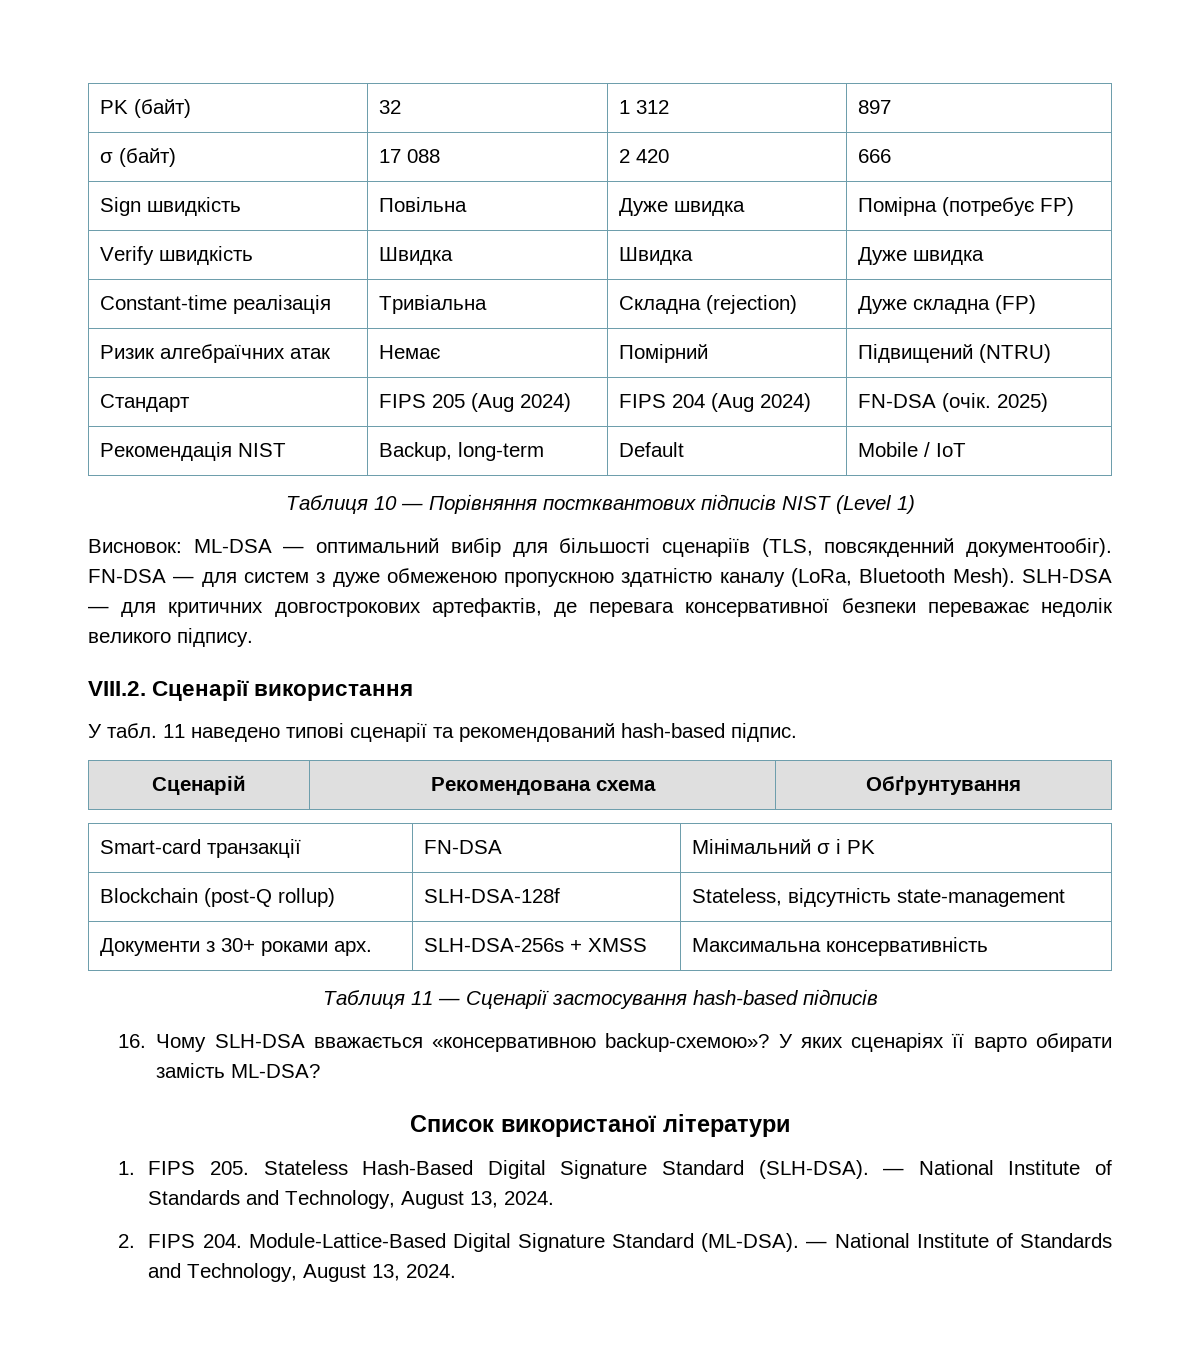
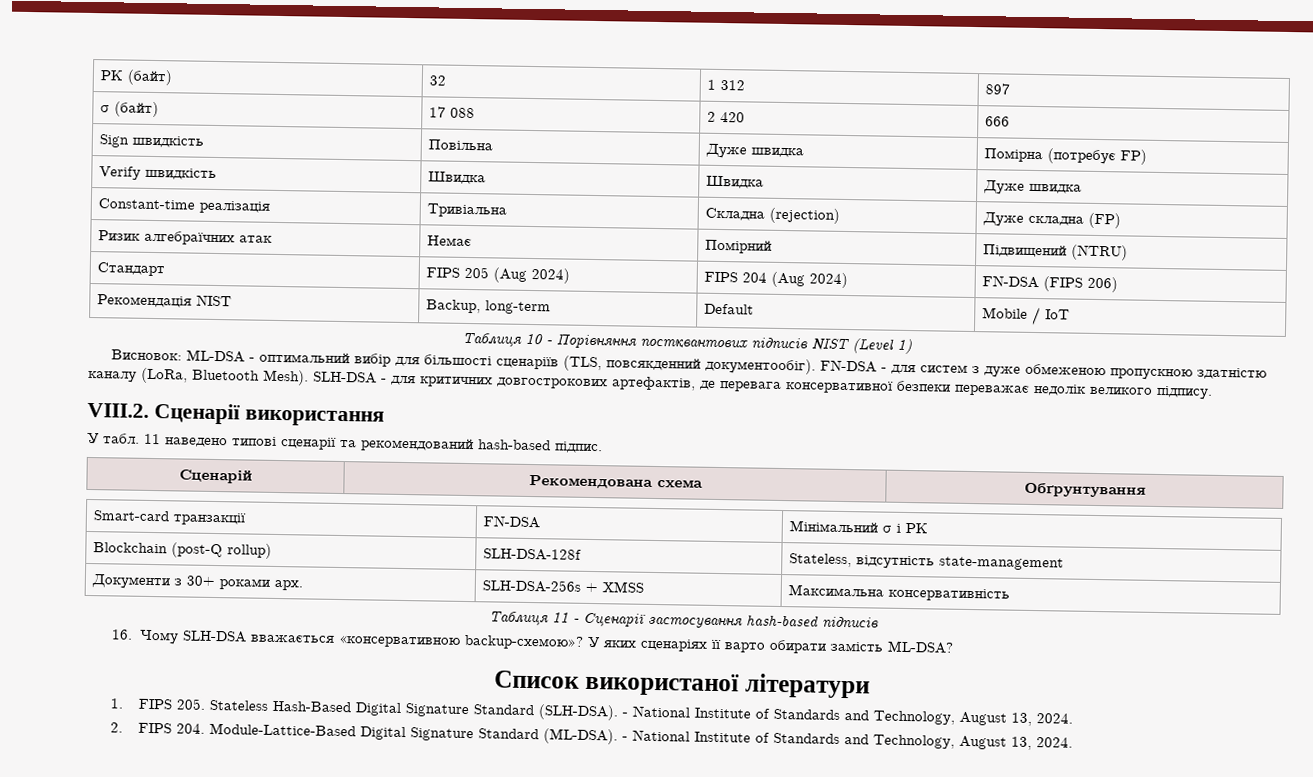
[941,393,1048,412] (очік. 2025) -> [1042,276,1118,293] (FIPS 206)
[400,503,423,510] — -> [546,340,553,345] -
[283,546,305,553] — -> [248,357,255,362] -
[173,576,195,583] — -> [880,367,887,372] -
[88,606,109,613] — -> [381,378,387,383] -
[437,998,460,1005] — -> [572,618,580,623] -
[883,1168,905,1175] — -> [621,712,628,717] -
[806,1241,828,1248] — -> [621,736,628,741] -

